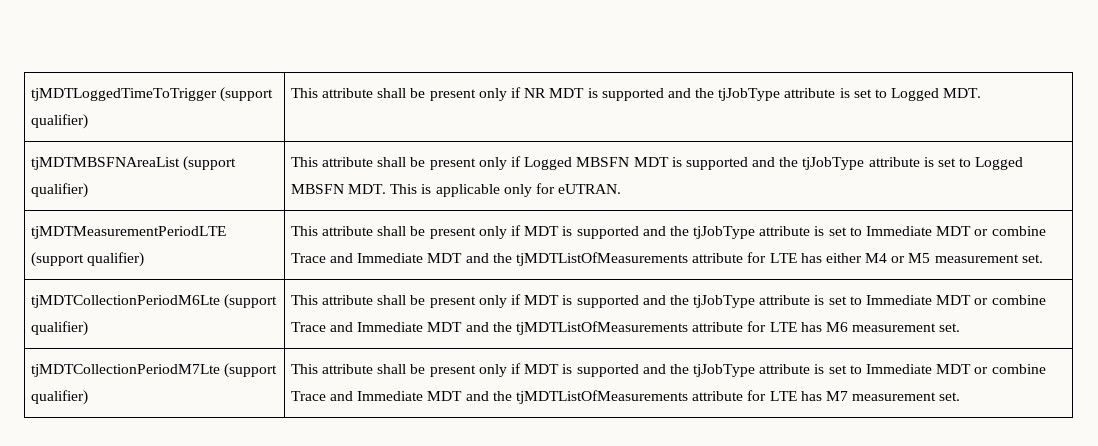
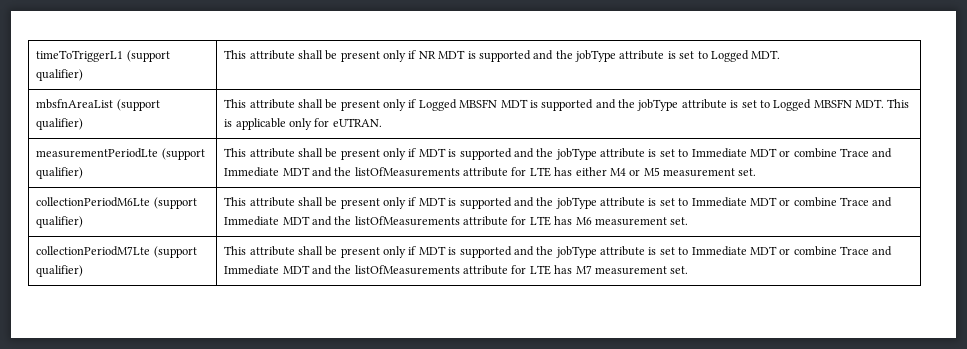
[30,88,217,101] tjMDTLoggedTimeToTrigger -> [36,50,124,62] timeToTriggerL1
[718,88,781,101] tjJobType -> [575,50,617,62] jobType
[30,157,180,170] tjMDTMBSFNAreaList -> [36,99,114,109] mbsfnAreaList
[802,157,865,170] tjJobType -> [637,99,679,111] jobType
[30,226,226,239] tjMDTMeasurementPeriodLTE -> [36,148,159,158] measurementPeriodLte
[693,226,756,239] tjJobType -> [555,148,597,160] jobType
[515,252,688,266] tjMDTListOfMeasurements -> [354,167,460,177] listOfMeasurements
[30,295,220,308] tjMDTCollectionPeriodM6Lte -> [36,197,151,207] collectionPeriodM6Lte
[693,295,756,308] tjJobType -> [555,197,597,209] jobType
[515,321,688,335] tjMDTListOfMeasurements -> [354,216,460,226] listOfMeasurements
[30,364,220,377] tjMDTCollectionPeriodM7Lte -> [36,246,151,256] collectionPeriodM7Lte
[693,364,756,377] tjJobType -> [555,246,597,258] jobType
[515,390,688,404] tjMDTListOfMeasurements -> [354,265,460,275] listOfMeasurements

